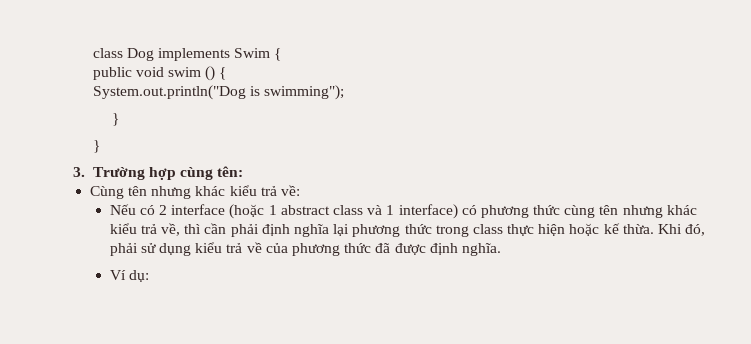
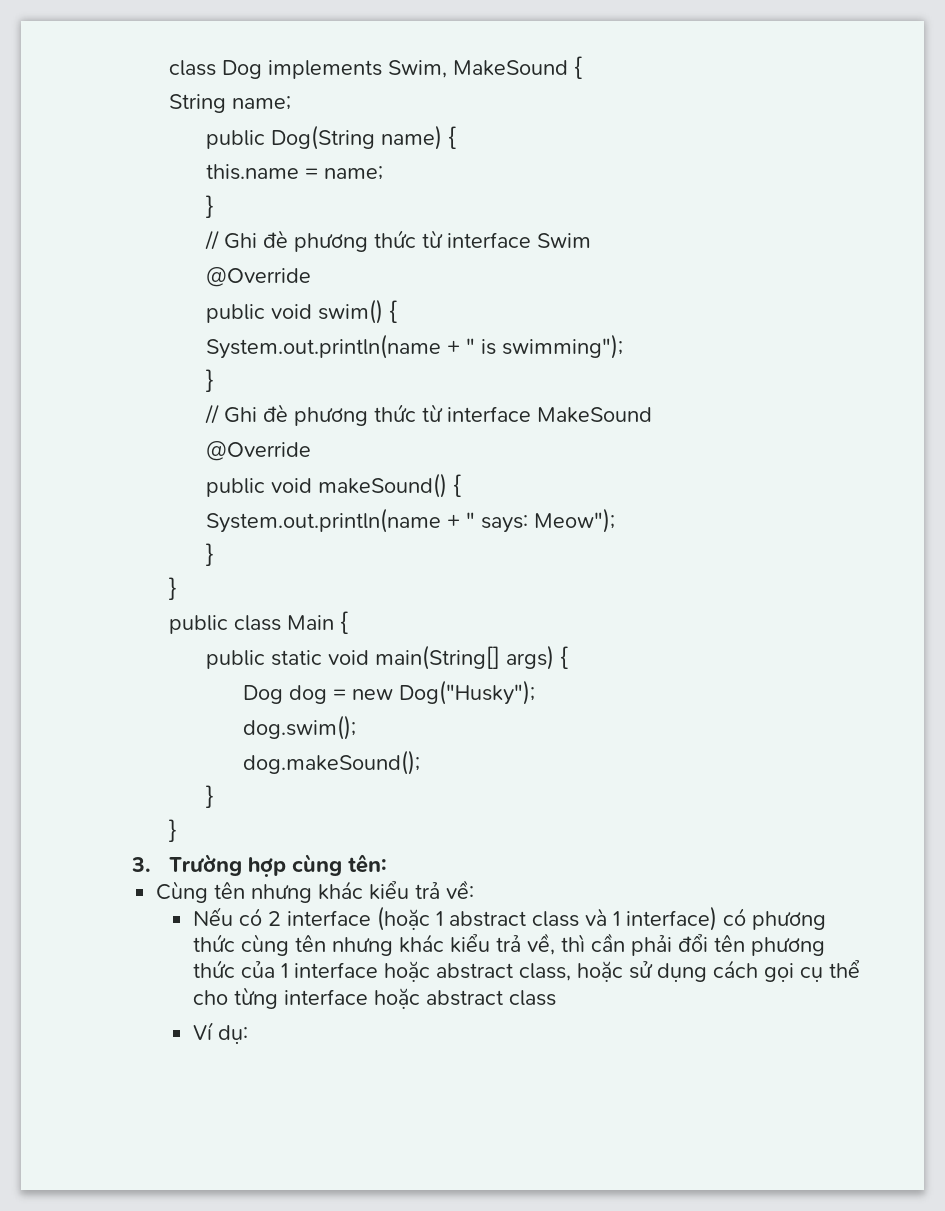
[234,48,282,61] [92,66,227,81] [92,85,344,100] Swim { // public void swim () { // System.out.println("Dog is swimming"); -> [387,56,582,79] [168,94,291,113] [205,125,456,150] [205,164,383,180] [205,195,214,218] [204,230,591,252] [205,267,311,287] [205,299,397,324] [205,334,623,359] [205,369,214,392] [204,404,652,426] [205,441,311,461] [205,473,461,498] [205,508,615,533] [205,543,214,566] [168,577,177,600] [168,611,348,634] [205,645,568,670] [242,680,535,705] [242,715,356,740] [242,750,420,775] Swim, MakeSound { // String name; // public Dog(String name) { // this.name = name; // } // // Ghi đè phương thức từ interface Swim // @Override // public void swim() { // System.out.println(name + " is swimming"); // } // // Ghi đè phương thức từ interface MakeSound // @Override // public void makeSound() { // System.out.println(name + " says: Meow"); // } // } // public class Main { // public static void main(String[] args) { // Dog dog = new Dog("Husky"); // dog.swim(); // dog.makeSound();
[261,223,706,237] [109,242,501,256] định nghĩa lại phương thức trong class thực hiện hoặc kế thừa. Khi đó, phải sử dụng kiểu trả về của phương thức đã được định nghĩa. -> [678,934,826,956] [193,960,861,982] [193,987,557,1009] đổi tên phương thức của 1 interface hoặc abstract class, hoặc sử dụng cách gọi cụ thể cho từng interface hoặc abstract class

